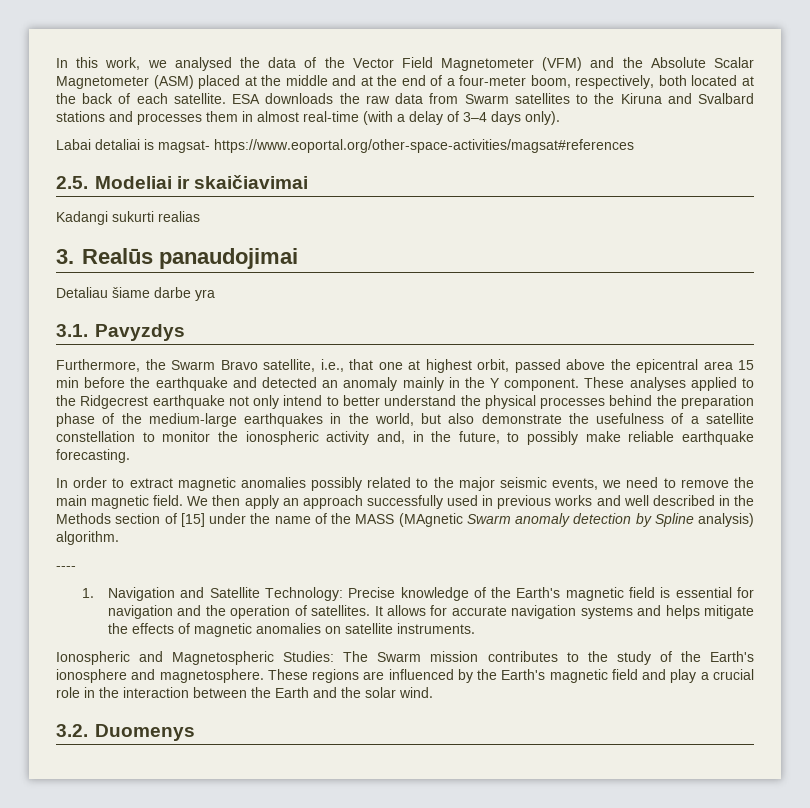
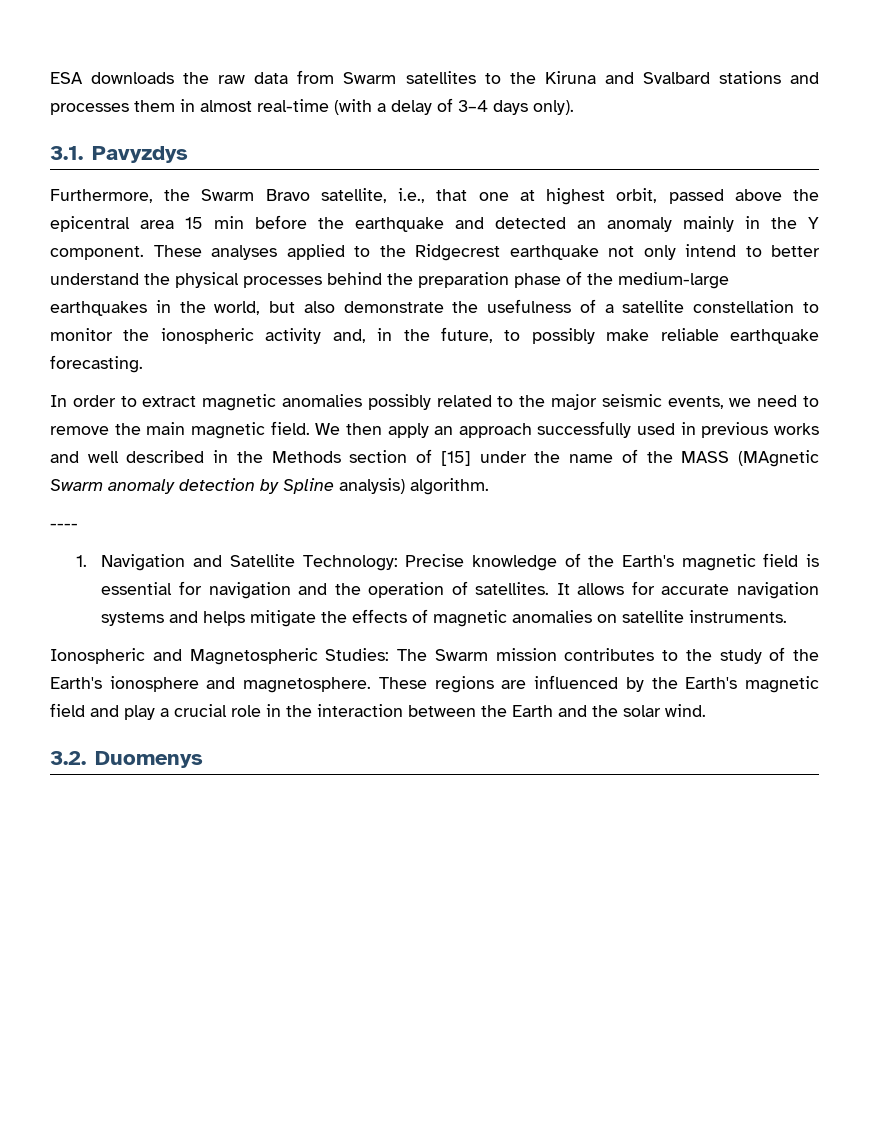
[56,57,754,71] [56,75,754,89] [56,93,226,104] In this work, we analysed the data of the Vector Field Magnetometer (VFM) and the Absolute Scalar Magnetometer (ASM) placed at the middle and at the end of a four-meter boom, respectively, both located at the back of each satellite. -> (50, 78) none
[56,139,634,153] [56,175,309,189] [56,211,200,225] [56,248,298,269] [56,287,215,301] // Labai detaliai is magsat- https://www.eoportal.org/other-space-activities/magsat#references // 2.5. Modeliai ir skaičiavimai // Kadangi sukurti realias // 3. Realūs panaudojimai // Detaliau šiame darbe yra -> (574, 107) none

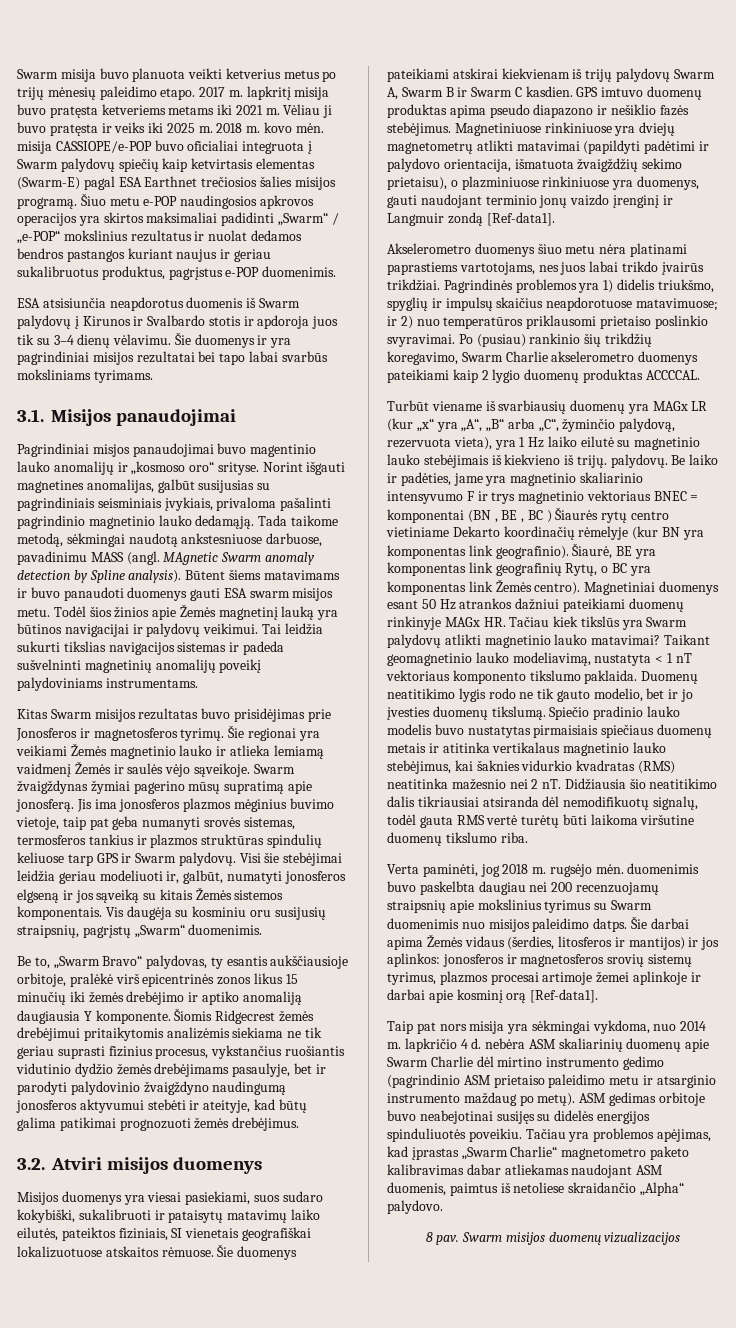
[50,70,819,84] [50,98,574,115] [50,146,188,163] [50,188,820,205] [50,215,819,232] [50,244,820,261] [50,271,729,289] [50,299,819,316] [50,327,819,344] [50,355,143,373] [50,394,819,411] [50,421,819,439] [50,449,820,467] ESA downloads the raw data from Swarm satellites to the Kiruna and Svalbard stations and processes them in almost real-time (with a delay of 3–4 days only). // 3.1. Pavyzdys // Furthermore, the Swarm Bravo satellite, i.e., that one at highest orbit, passed above the epicentral area 15 min before the earthquake and detected an anomaly mainly in the Y component. These analyses applied to the Ridgecrest earthquake not only intend to better understand the physical processes behind the preparation phase of the medium-large earthquakes in the world, but also demonstrate the usefulness of a satellite constellation to monitor the ionospheric activity and, in the future, to possibly make reliable earthquake forecasting. // In order to extract magnetic anomalies possibly related to the major seismic events, we need to remove the main magnetic field. We then apply an approach successfully used in previous works and well described in the Methods section of [15] under the name of the MASS (MAgnetic -> [17,68,337,82] [17,86,330,100] [17,104,333,118] [17,122,324,136] [17,140,312,154] [17,158,315,172] [17,176,336,190] [17,193,314,209] [17,212,339,226] [17,230,302,244] [17,248,271,262] [17,266,337,280] [17,297,300,311] [17,315,339,329] [17,332,292,348] [17,351,328,365] [17,369,153,383] [17,409,237,426] [17,443,317,457] [17,461,346,475] [17,479,271,493] [17,497,332,511] [17,515,338,529] [17,533,323,547] [17,551,219,565] Swarm misija buvo planuota veikti ketverius metus po trijų mėnesių paleidimo etapo. 2017 m. lapkritį misija buvo pratęsta ketveriems metams iki 2021 m. Vėliau ji buvo pratęsta ir veiks iki 2025 m. 2018 m. kovo mėn. misija CASSIOPE/e-POP buvo oficialiai integruota į Swarm palydovų spiečių kaip ketvirtasis elementas (Swarm-E) pagal ESA Earthnet trečiosios šalies misijos programą. Šiuo metu e-POP naudingosios apkrovos operacijos yra skirtos maksimaliai padidinti „Swarm“ / „e-POP“ mokslinius rezultatus ir nuolat dedamos bendros pastangos kuriant naujus ir geriau sukalibruotus produktus, pagrįstus e-POP duomenimis. // ESA atsisiunčia neapdorotus duomenis iš Swarm palydovų į Kirunos ir Svalbardo stotis ir apdoroja juos tik su 3–4 dienų vėlavimu. Šie duomenys ir yra pagrindiniai misijos rezultatai bei tapo labai svarbūs moksliniams tyrimams. // 3.1. Misijos panaudojimai // Pagrindiniai misjos panaudojimai buvo magentinio lauko anomalijų ir „kosmoso oro“ srityse. Norint išgauti magnetines anomalijas, galbūt susijusias su pagrindiniais seisminiais įvykiais, privaloma pašalinti pagrindinio magnetinio lauko dedamąją. Tada taikome metodą, sėkmingai naudotą ankstesniuose darbuose, pavadinimu MASS (angl. MAgnetic
[339,478,489,495] [50,523,78,529] [75,553,819,571] [101,581,820,599] [101,609,788,627] [50,647,819,665] [50,675,820,693] [50,703,706,720] [50,751,203,768] analysis) algorithm. // ---- // 1. Navigation and Satellite Technology: Precise knowledge of the Earth's magnetic field is essential for navigation and the operation of satellites. It allows for accurate navigation systems and helps mitigate the effects of magnetic anomalies on satellite instruments. // Ionospheric and Magnetospheric Studies: The Swarm mission contributes to the study of the Earth's ionosphere and magnetosphere. These regions are influenced by the Earth's magnetic field and play a crucial role in the interaction between the Earth and the solar wind. // 3.2. Duomenys -> [128,569,340,583] [17,587,334,601] [17,604,339,620] [17,623,323,637] [17,641,284,655] [17,659,262,673] [17,677,198,691] [17,708,331,722] [16,725,320,741] [16,743,324,759] [16,761,295,777] [17,780,312,794] [16,798,334,812] [16,816,295,830] [17,834,322,848] [17,852,343,866] [17,870,346,884] [17,887,284,903] [17,906,326,920] [17,924,263,938] [17,955,349,969] [17,973,298,987] [17,991,302,1005] [17,1008,314,1024] [17,1027,322,1041] [17,1045,345,1059] [16,1063,326,1077] [17,1081,287,1095] [16,1099,307,1113] [17,1117,300,1131] [17,1157,263,1174] [17,1191,323,1205] [17,1209,320,1223] [17,1227,311,1241] [17,1244,298,1260] [387,68,715,82] [387,86,703,100] [387,104,689,118] [387,122,676,136] [387,140,709,154] [387,158,683,172] [387,176,699,190] [387,194,673,208] [387,212,555,226] [387,243,687,257] [387,261,704,275] [387,279,714,293] [387,297,718,311] [387,315,708,329] [387,333,652,347] [387,351,699,365] [387,369,700,383] [387,400,708,414] [387,418,676,432] [387,436,701,450] [387,454,719,468] [387,472,643,486] [387,490,699,504] [387,507,670,523] [386,526,704,540] [387,543,656,559] [387,562,651,576] [387,579,719,595] [387,598,684,612] [387,616,688,630] [387,634,710,648] [387,652,692,666] [386,670,699,684] [387,688,694,702] [387,706,680,720] [387,724,712,738] [387,742,666,756] [387,760,675,774] [387,778,718,790] [387,796,698,810] [387,814,695,828] [387,832,528,846] [387,863,700,877] [387,881,659,895] [387,899,652,913] [387,916,689,932] [387,934,720,950] [387,953,692,967] [387,971,701,985] [387,989,599,1003] [387,1020,707,1034] [387,1038,710,1052] [387,1056,664,1070] [387,1074,716,1088] [387,1092,705,1106] [387,1110,650,1124] [387,1128,711,1142] [387,1146,689,1160] [387,1164,664,1178] [387,1182,684,1196] [387,1200,443,1214] [425,1232,681,1245] analysis). Būtent šiems matavimams ir buvo panaudoti duomenys gauti ESA swarm misijos metu. Todėl šios žinios apie Žemės magnetinį lauką yra būtinos navigacijai ir palydovų veikimui. Tai leidžia sukurti tikslias navigacijos sistemas ir padeda sušvelninti magnetinių anomalijų poveikį palydoviniams instrumentams. // Kitas Swarm misijos rezultatas buvo prisidėjimas prie Jonosferos ir magnetosferos tyrimų. Šie regionai yra veikiami Žemės magnetinio lauko ir atlieka lemiamą vaidmenį Žemės ir saulės vėjo sąveikoje. Swarm žvaigždynas žymiai pagerino mūsų supratimą apie jonosferą. Jis ima jonosferos plazmos mėginius buvimo vietoje, taip pat geba numanyti srovės sistemas, termosferos tankius ir plazmos struktūras spindulių keliuose tarp GPS ir Swarm palydovų. Visi šie stebėjimai leidžia geriau modeliuoti ir, galbūt, numatyti jonosferos elgseną ir jos sąveiką su kitais Žemės sistemos komponentais. Vis daugėja su kosminiu oru susijusių straipsnių, pagrįstų „Swarm“ duomenimis. // Be to, „Swarm Bravo“ palydovas, ty esantis aukščiausioje orbitoje, pralėkė virš epicentrinės zonos likus 15 minučių iki žemės drebėjimo ir aptiko anomaliją daugiausia Y komponente. Šiomis Ridgecrest žemės drebėjimui pritaikytomis analizėmis siekiama ne tik geriau suprasti fizinius procesus, vykstančius ruošiantis vidutinio dydžio žemės drebėjimams pasaulyje, bet ir parodyti palydovinio žvaigždyno naudingumą jonosferos aktyvumui stebėti ir ateityje, kad būtų galima patikimai prognozuoti žemės drebėjimus. // 3.2. Atviri misijos duomenys // Misijos duomenys yra viesai pasiekiami, suos sudaro kokybiški, sukalibruoti ir pataisytų matavimų laiko eilutės, pateiktos fiziniais, SI vienetais geografiškai lokalizuotuose atskaitos rėmuose. Šie duomenys pateikiami atskirai kiekvienam iš trijų palydovų Swarm A, Swarm B ir Swarm C kasdien. GPS imtuvo duomenų produktas apima pseudo diapazono ir nešiklio fazės stebėjimus. Magnetiniuose rinkiniuose yra dviejų magnetometrų atlikti matavimai (papildyti padėtimi ir palydovo orientacija, išmatuota žvaigždžių sekimo prietaisu), o plazminiuose rinkiniuose yra duomenys, gauti naudojant terminio jonų vaizdo įrenginį ir Langmuir zondą [Ref-data1]. // Akselerometro duomenys šiuo metu nėra platinami paprastiems vartotojams, nes juos labai trikdo įvairūs trikdžiai. Pagrindinės problemos yra 1) didelis triukšmo, spyglių ir impulsų skaičius neapdorotuose matavimuose; ir 2) nuo temperatūros priklausomi prietaiso poslinkio svyravimai. Po (pusiau) rankinio šių trikdžių koregavimo, Swarm Charlie akselerometro duomenys pateikiami kaip 2 lygio duomenų produktas ACCCCAL. // Turbūt viename iš svarbiausių duomenų yra MAGx LR (kur „x“ yra „A“, „B“ arba „C“, žyminčio palydovą, rezervuota vieta), yra 1 Hz laiko eilutė su magnetinio lauko stebėjimais iš kiekvieno iš trijų. palydovų. Be laiko ir padėties, jame yra magnetinio skaliarinio intensyvumo F ir trys magnetinio vektoriaus BNEC = komponentai (BN , BE , BC ) Šiaurės rytų centro vietiniame Dekarto koordinačių rėmelyje (kur BN yra komponentas link geografinio). Šiaurė, BE yra komponentas link geografinių Rytų, o BC yra komponentas link Žemės centro). Magnetiniai duomenys esant 50 Hz atrankos dažniui pateikiami duomenų rinkinyje MAGx HR. Tačiau kiek tikslūs yra Swarm palydovų atlikti magnetinio lauko matavimai? Taikant geomagnetinio lauko modeliavimą, nustatyta < 1 nT vektoriaus komponento tikslumo paklaida. Duomenų neatitikimo lygis rodo ne tik gauto modelio, bet ir jo įvesties duomenų tikslumą. Spiečio pradinio lauko modelis buvo nustatytas pirmaisiais spiečiaus duomenų metais ir atitinka vertikalaus magnetinio lauko stebėjimus, kai šaknies vidurkio kvadratas (RMS) neatitinka mažesnio nei 2 nT. Didžiausia šio neatitikimo dalis tikriausiai atsiranda dėl nemodifikuotų signalų, todėl gauta RMS vertė turėtų būti laikoma viršutine duomenų tikslumo riba. // Verta paminėti, jog 2018 m. rugsėjo mėn. duomenimis buvo paskelbta daugiau nei 200 recenzuojamų straipsnių apie mokslinius tyrimus su Swarm duomenimis nuo misijos paleidimo datps. Šie darbai apima Žemės vidaus (šerdies, litosferos ir mantijos) ir jos aplinkos: jonosferos ir magnetosferos srovių sistemų tyrimus, plazmos procesai artimoje žemei aplinkoje ir darbai apie kosminį orą [Ref-data1]. // Taip pat nors misija yra sėkmingai vykdoma, nuo 2014 m. lapkričio 4 d. nebėra ASM skaliarinių duomenų apie Swarm Charlie dėl mirtino instrumento gedimo (pagrindinio ASM prietaiso paleidimo metu ir atsarginio instrumento maždaug po metų). ASM gedimas orbitoje buvo neabejotinai susijęs su didelės energijos spinduliuotės poveikiu. Tačiau yra problemos apėjimas, kad įprastas „Swarm Charlie“ magnetometro paketo kalibravimas dabar atliekamas naudojant ASM duomenis, paimtus iš netoliese skraidančio „Alpha“ palydovo. // 8 pav. Swarm misijos duomenų vizualizacijos

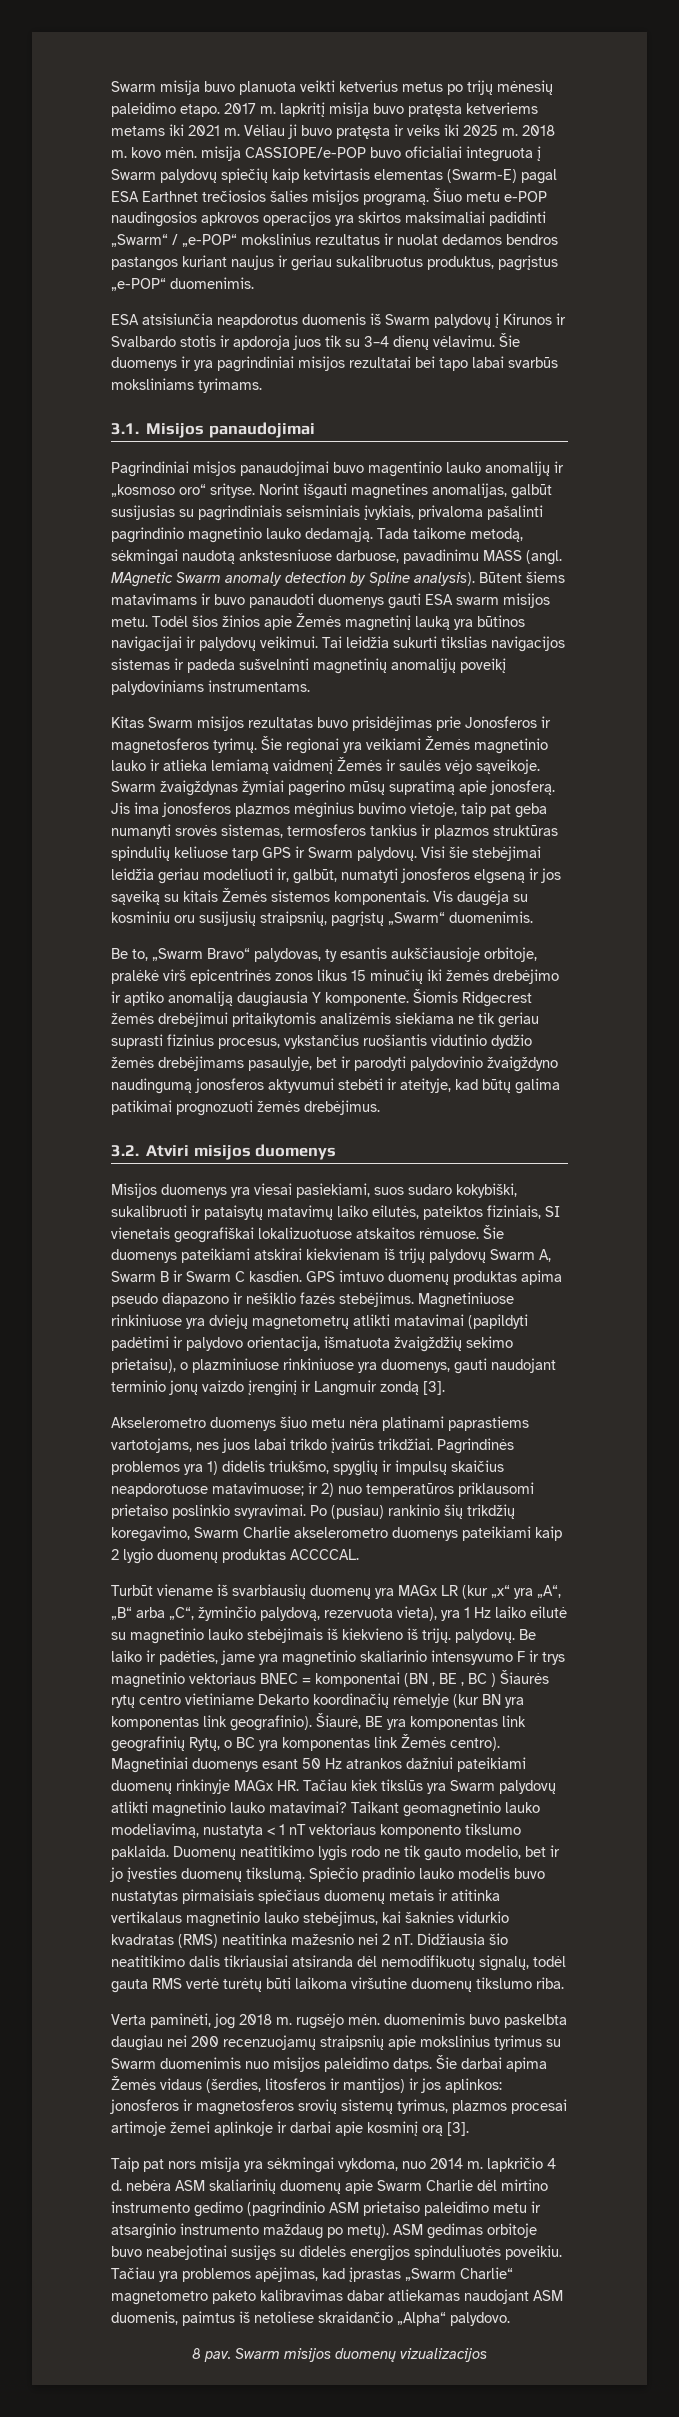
[225,267,260,277] e-POP -> [111,278,166,291] „e-POP“
[486,212,555,226] [Ref-data1]. -> [423,1381,445,1395] [3].
[530,989,599,1003] [Ref-data1]. -> [447,2122,469,2136] [3].

